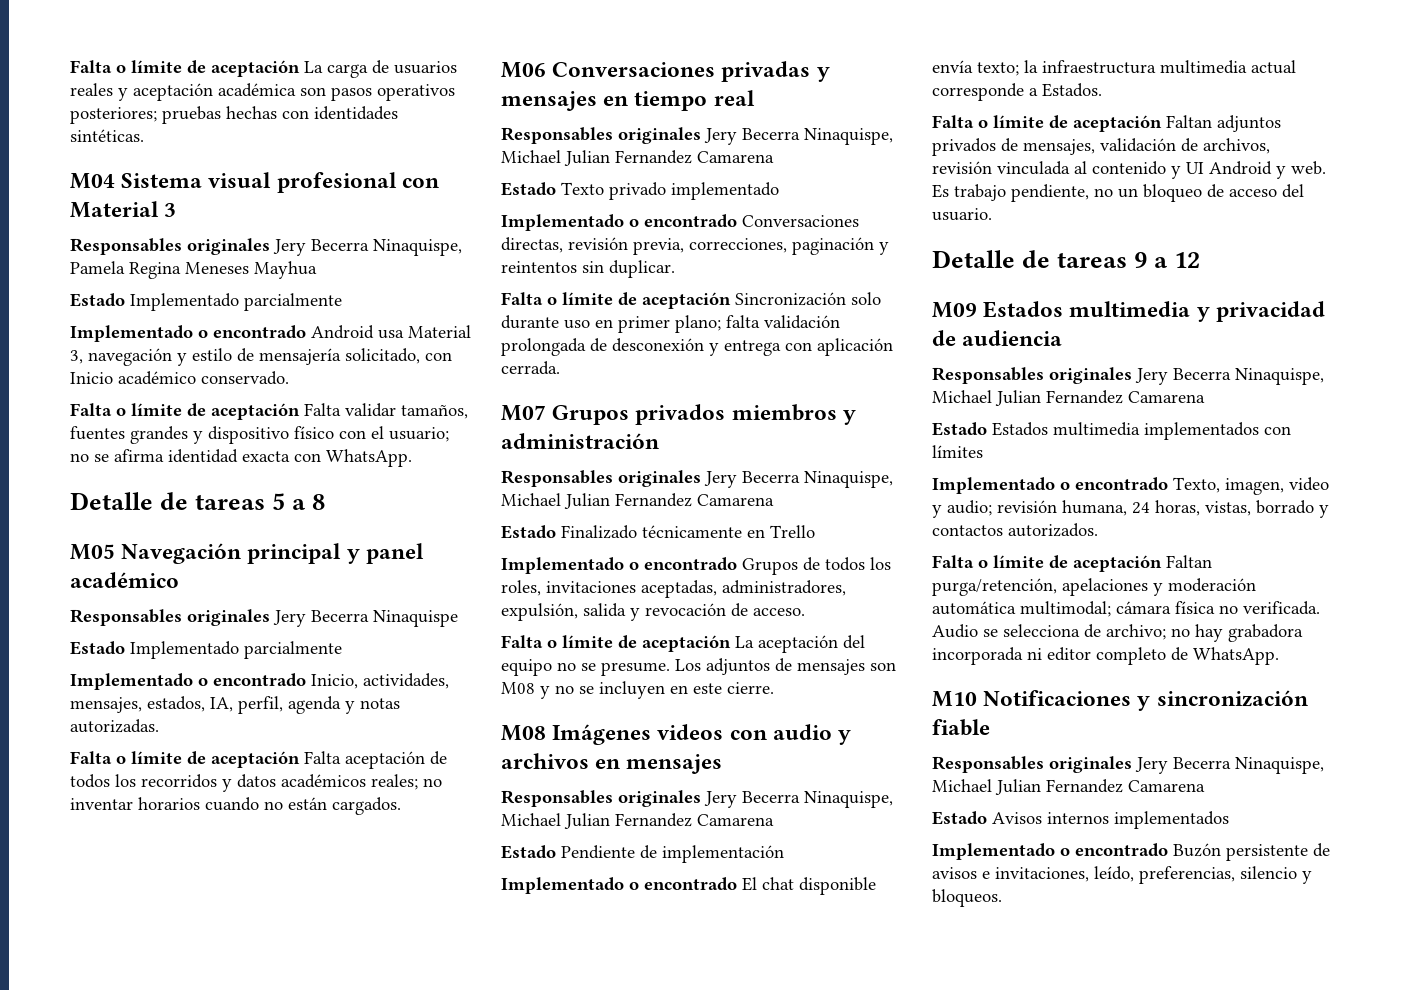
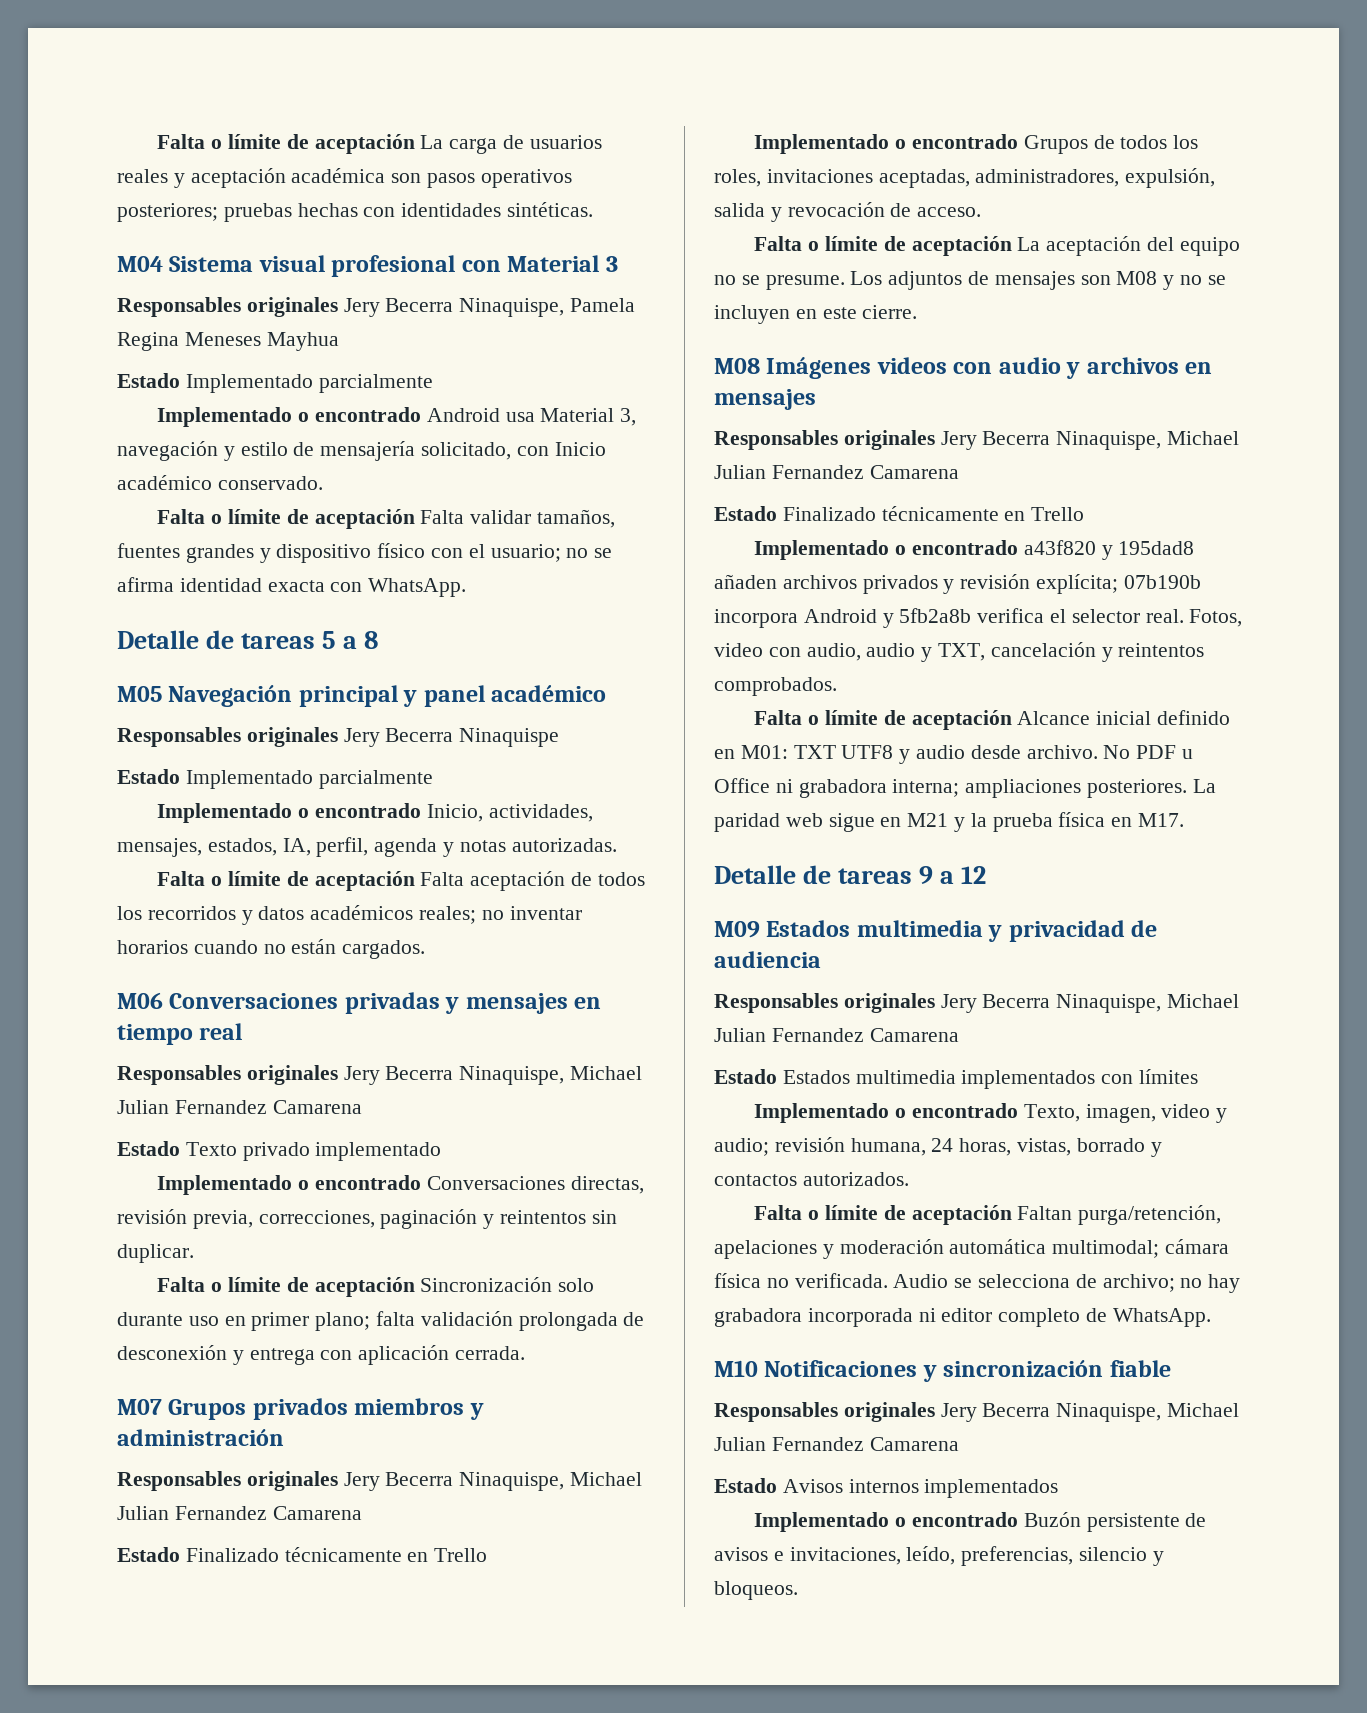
[561,845,784,863] [501,877,876,895] [932,60,1296,76] [932,83,1102,101] [932,115,1281,132] [932,138,1270,156] [932,161,1326,179] [932,184,1304,202] [932,208,992,221] Pendiente de implementación // Implementado o encontrado El chat disponible envía texto; la infraestructura multimedia actual corresponde a Estados. // Falta o límite de aceptación Faltan adjuntos privados de mensajes, validación de archivos, revisión vinculada al contenido y UI Android y web. Es trabajo pendiente, no un bloqueo de acceso del usuario. -> [782,506,1085,521] [754,540,1195,560] [714,574,1201,594] [714,608,1243,628] [714,642,1205,662] [714,677,837,696] [754,710,1231,730] [714,745,1194,764] [714,778,1216,798] [714,812,1185,832] Finalizado técnicamente en Trello // Implementado o encontrado a43f820 y 195dad8 añaden archivos privados y revisión explícita; 07b190b incorpora Android y 5fb2a8b verifica el selector real. Fotos, video con audio, audio y TXT, cancelación y reintentos comprobados. // Falta o límite de aceptación Alcance inicial definido en M01: TXT UTF8 y audio desde archivo. No PDF u Office ni grabadora interna; ampliaciones posteriores. La paridad web sigue en M21 y la prueba física en M17.

